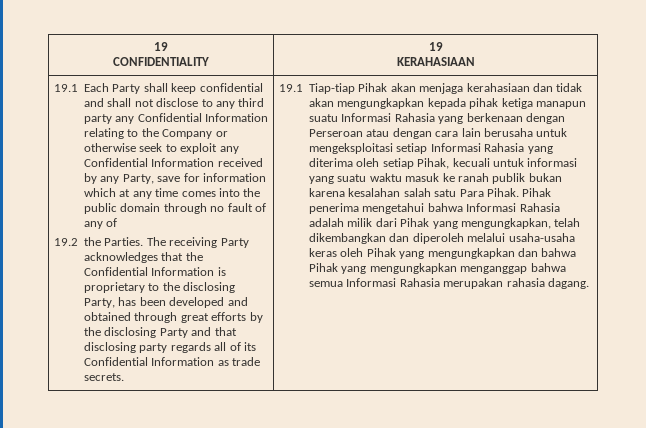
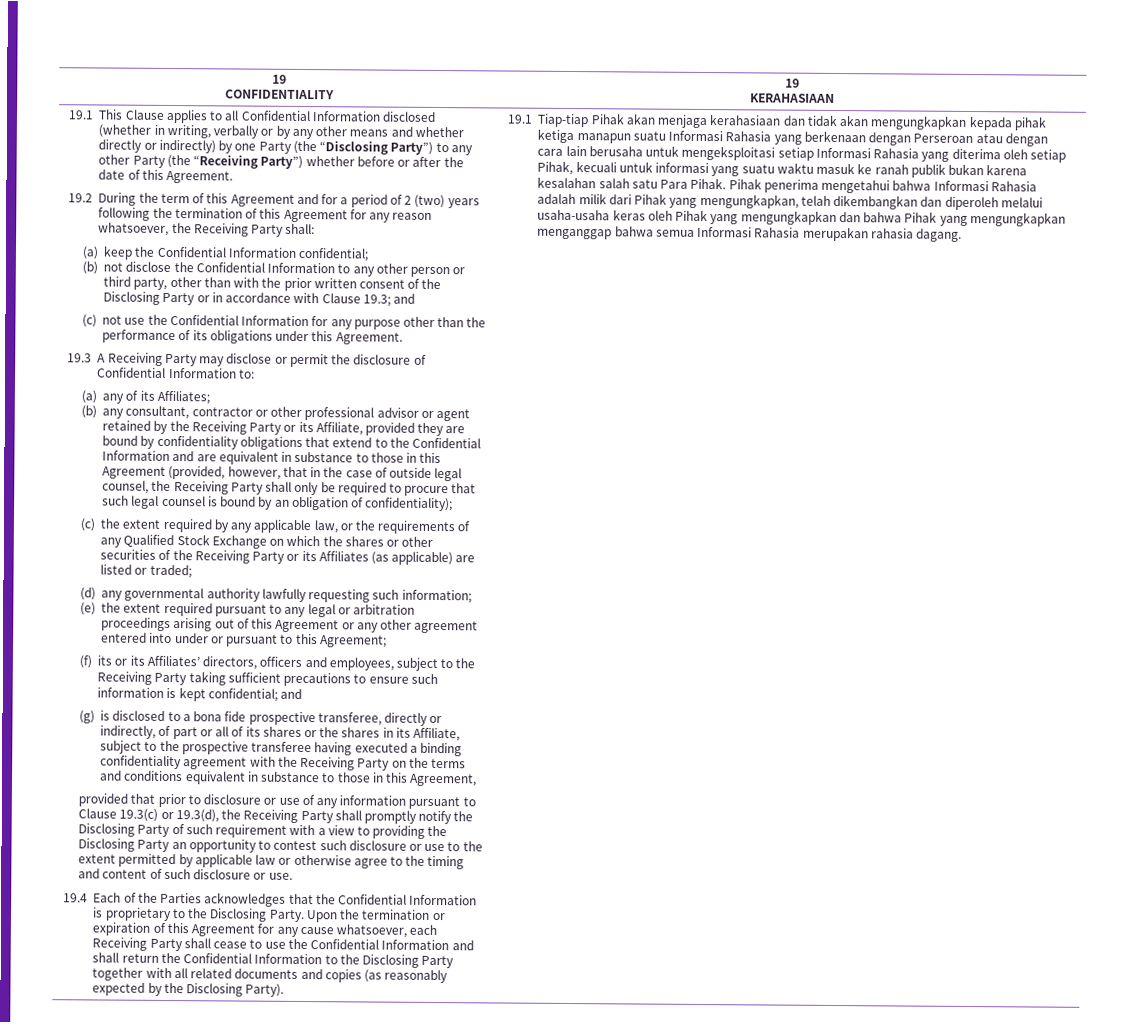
[84,83,263,94] [84,98,265,109] [84,113,269,124] [84,128,228,139] [84,143,239,154] [84,158,263,167] [84,173,266,184] [84,188,261,199] [84,203,266,214] [84,218,118,229] [53,237,249,248] Each Party shall keep confidential and shall not disclose to any third party any Confidential Information relating to the Company or otherwise seek to exploit any Confidential Information received by any Party, save for information which at any time comes into the public domain through no fault of any of // 19.2 the Parties. The receiving Party -> [98,109,437,124] [98,124,464,140] [98,139,473,156] [98,154,464,169] [98,169,234,184] [68,192,480,209] [98,207,433,223] [98,222,316,237] [82,245,369,262] [82,261,466,278] [103,276,442,292] [103,291,415,307] [82,314,487,330] [102,329,403,345] [67,352,427,368] [97,367,255,379] [81,390,210,405] [81,405,470,422] [102,420,466,437] [102,435,481,450] [102,450,442,465] [102,465,463,482] [102,480,477,497] [102,495,454,512] [80,518,471,535] [100,534,434,549] [100,549,476,566] [100,564,192,579] [80,587,472,604] [80,602,415,618] [101,617,479,634] [101,632,387,648] [79,655,476,672] [97,671,438,687] [97,687,303,702] [79,710,443,726] [100,725,461,742] [100,740,462,757] [100,755,466,771] [99,770,478,787] [78,793,476,810] [78,808,474,825] [78,823,448,839] [78,838,483,853] [78,853,465,870] [78,868,293,880] [63,892,203,904] This Clause applies to all Confidential Information disclosed (whether in writing, verbally or by any other means and whether directly or indirectly) by one Party (the “Disclosing Party”) to any other Party (the “Receiving Party”) whether before or after the date of this Agreement. // 19.2 During the term of this Agreement and for a period of 2 (two) years following the termination of this Agreement for any reason whatsoever, the Receiving Party shall: // (a) keep the Confidential Information confidential; // (b) not disclose the Confidential Information to any other person or third party, other than with the prior written consent of the Disclosing Party or in accordance with Clause 19.3; and // (c) not use the Confidential Information for any purpose other than the performance of its obligations under this Agreement. // 19.3 A Receiving Party may disclose or permit the disclosure of Confidential Information to: // (a) any of its Affiliates; // (b) any consultant, contractor or other professional advisor or agent retained by the Receiving Party or its Affiliate, provided they are bound by confidentiality obligations that extend to the Confidential Information and are equivalent in substance to those in this Agreement (provided, however, that in the case of outside legal counsel, the Receiving Party shall only be required to procure that such legal counsel is bound by an obligation of confidentiality); // (c) the extent required by any applicable law, or the requirements of any Qualified Stock Exchange on which the shares or other securities of the Receiving Party or its Affiliates (as applicable) are listed or traded; // (d) any governmental authority lawfully requesting such information; // (e) the extent required pursuant to any legal or arbitration proceedings arising out of this Agreement or any other agreement entered into under or pursuant to this Agreement; // (f) its or its Affiliates’ directors, officers and employees, subject to the Receiving Party taking sufficient precautions to ensure such information is kept confidential; and // (g) is disclosed to a bona fide prospective transferee, directly or indirectly, of part or all of its shares or the shares in its Affiliate, subject to the prospective transferee having executed a binding confidentiality agreement with the Receiving Party on the terms and conditions equivalent in substance to those in this Agreement, // provided that prior to disclosure or use of any information pursuant to Clause 19.3(c) or 19.3(d), the Receiving Party shall promptly notify the Disclosing Party of such requirement with a view to providing the Disclosing Party an opportunity to contest such disclosure or use to the extent permitted by applicable law or otherwise agree to the timing and content of such disclosure or use. // 19.4 Each of the Parties
[183,282,236,293] [84,297,248,308] [84,312,263,323] [84,327,237,338] [84,342,256,353] [84,357,261,366] [84,373,125,381] disclosing Party, has been developed and obtained through great efforts by the disclosing Party and that disclosing party regards all of its Confidential Information as trade secrets. -> [209,908,446,923] [92,922,438,938] [92,937,474,952] [92,952,455,969] [92,967,449,984] [92,982,285,997] Disclosing Party. Upon the termination or expiration of this Agreement for any cause whatsoever, each Receiving Party shall cease to use the Confidential Information and shall return the Confidential Information to the Disclosing Party together with all related documents and copies (as reasonably expected by the Disclosing Party).

